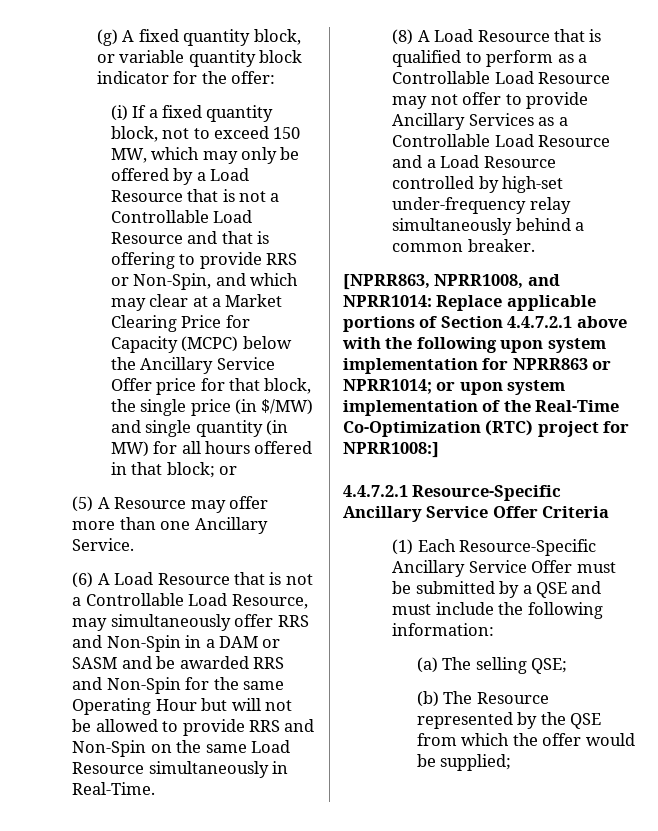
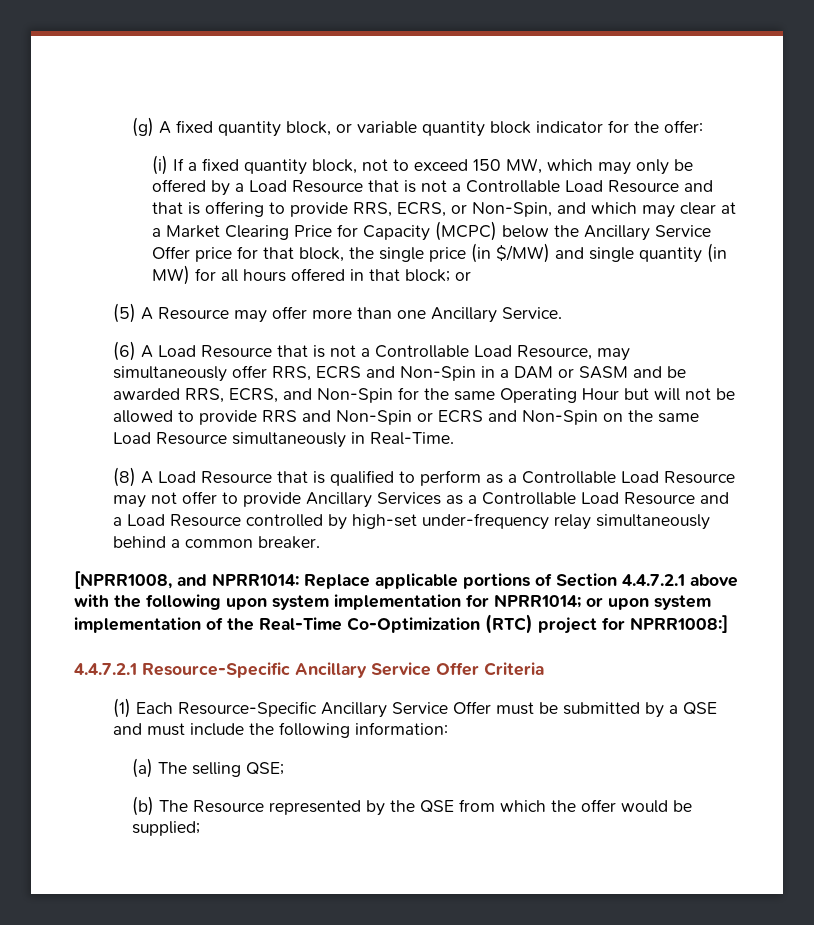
[265,253,297,265] RRS -> [352,202,446,217] RRS, ECRS,
[277,615,309,627] RRS -> [271,366,361,381] RRS, ECRS
[252,657,284,669] RRS -> [184,388,278,403] RRS, ECRS,
(147, 748) none -> [416,410,598,425] or ECRS and Non-Spin
[343,274,524,290] [NPRR863, NPRR1008, -> [74,571,172,589] [NPRR1008,
[512,358,612,370] NPRR863 or -> (489, 600) none

